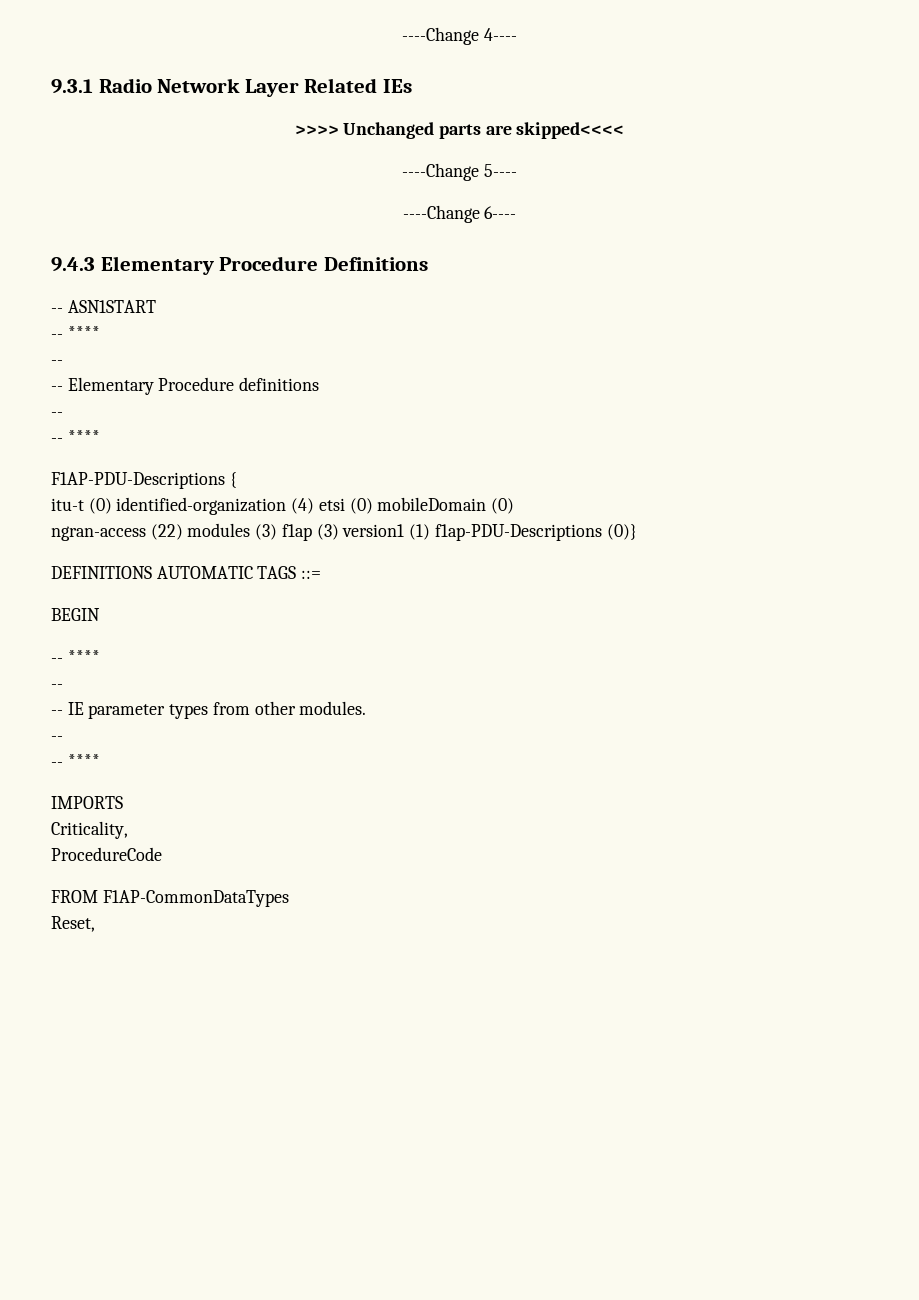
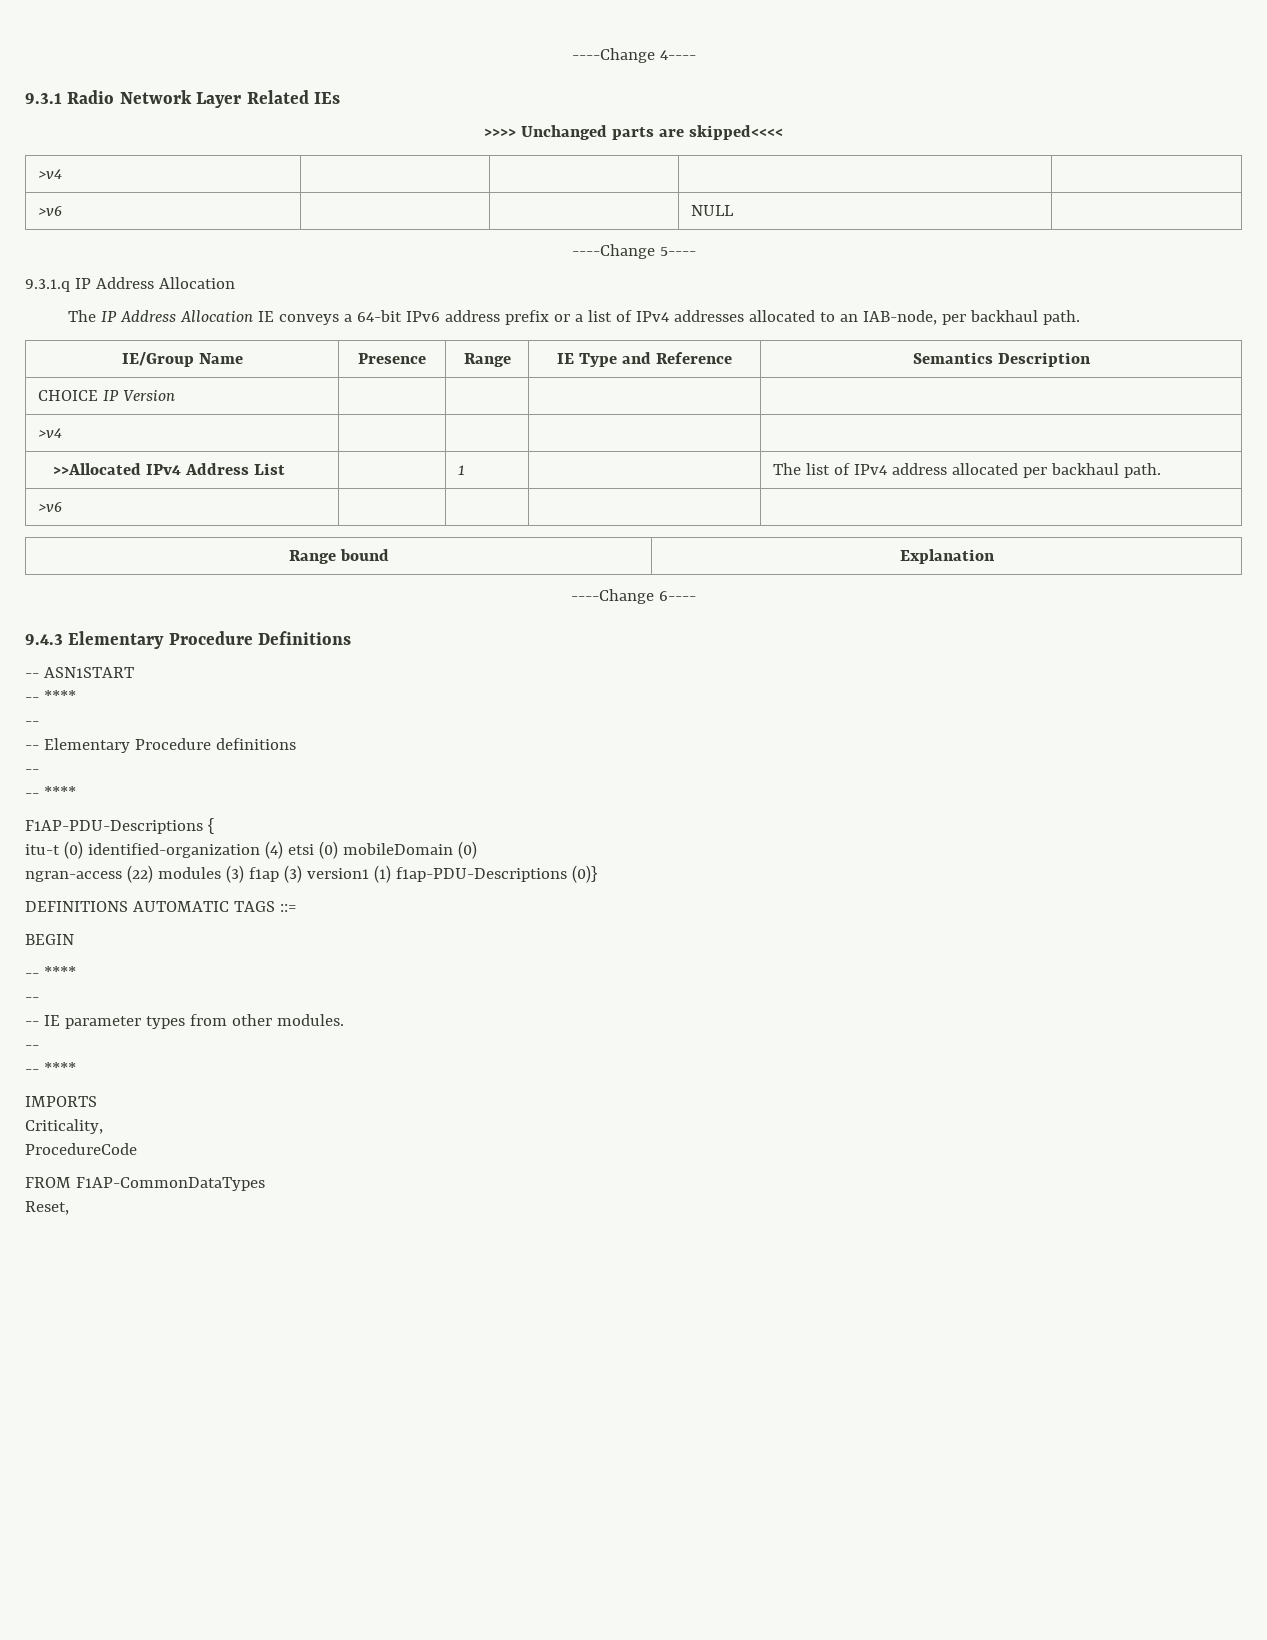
(625, 130) none -> [37,169,62,179] [37,206,62,216] [690,205,734,216] // >v4 | | | | // >v6 | | | NULL |
(517, 170) none -> [25,277,235,292] [68,310,1081,325] [121,352,243,367] [358,353,427,364] [463,353,511,367] [557,352,732,367] [912,352,1091,367] [37,390,175,401] [37,428,62,438] [53,463,285,475] [457,465,465,475] [772,463,1161,478] [37,502,62,512] [288,549,389,564] [899,549,995,564] // 9.3.1.q IP Address Allocation // The IP Address Allocation IE conveys a 64-bit IPv6 address prefix or a list of IPv4 addresses allocated to an IAB-node, per backhaul path. // IE/Group Name | Presence | Range | IE Type and Reference | Semantics Description // CHOICE IP Version | | | | // >v4 | | | | // >>Allocated IPv4 Address List | | 1 | | The list of IPv4 address allocated per backhaul path. // >v6 | | | | // Range bound | Explanation

